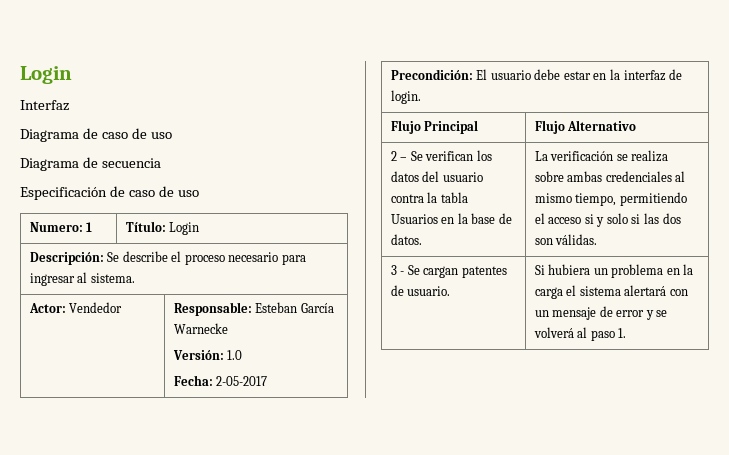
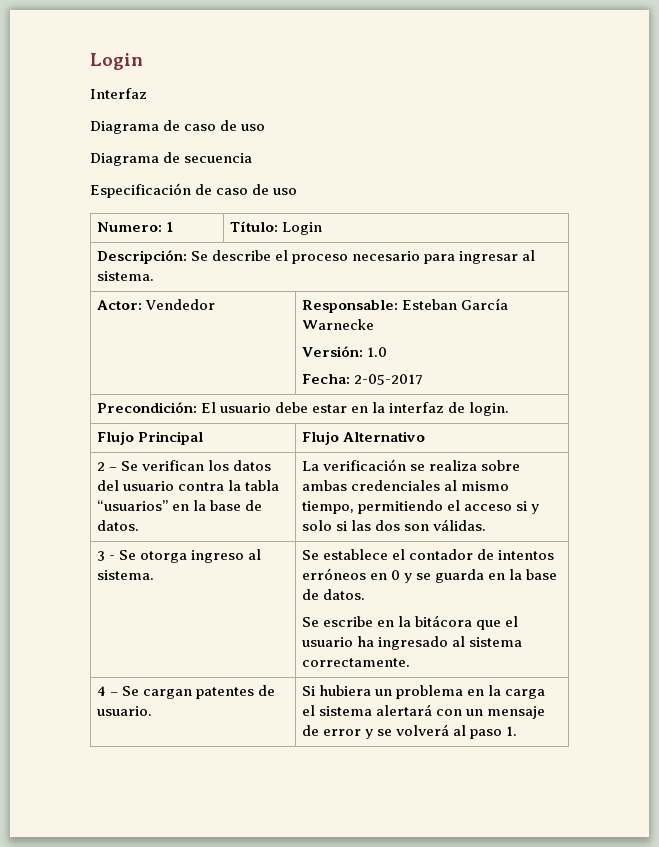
[390,214,438,224] Usuarios -> [96,500,168,511] “usuarios”
(420, 270) none -> [140,549,262,563] [96,570,154,580] [301,549,555,560] [301,568,558,583] [301,589,366,600] [301,615,519,630] [301,636,523,650] [301,658,410,667] [96,686,140,696] otorga ingreso al sistema. | Se establece el contador de intentos erróneos en 0 y se guarda en la base de datos. // Se escribe en la bitácora que el usuario ha ingresado al sistema correctamente. // 4 – Se

